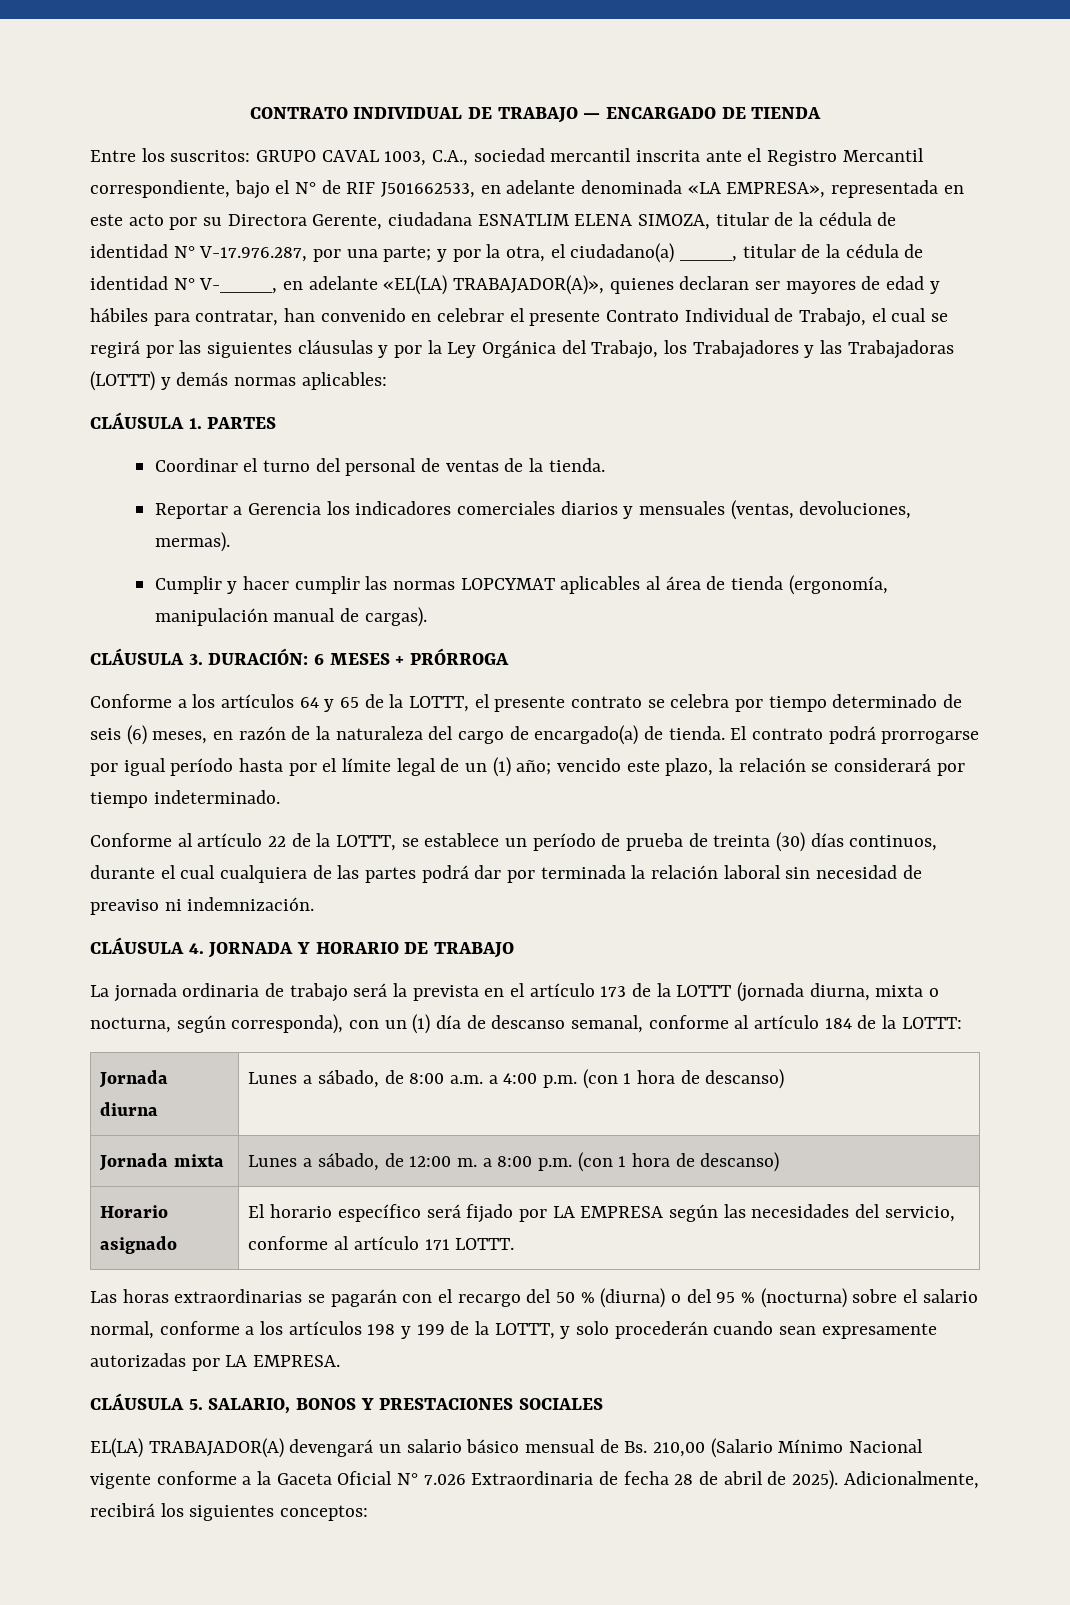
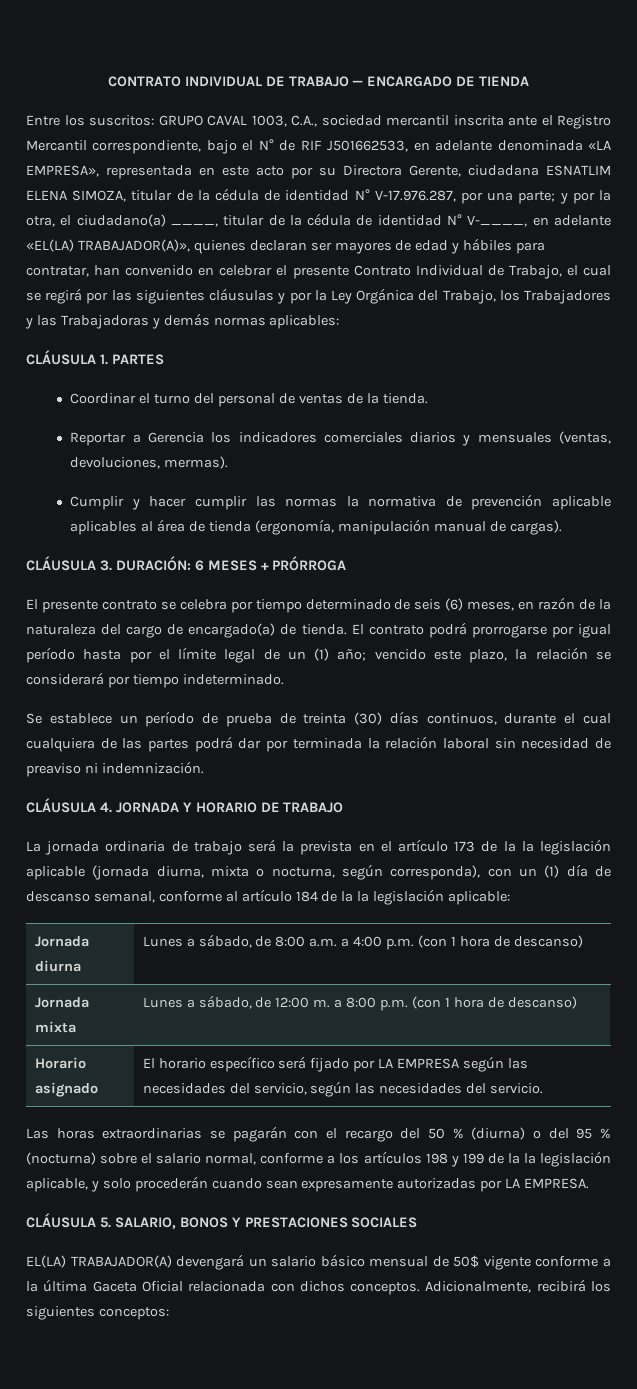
[90,371,155,391] (LOTTT) -> (149, 322) none
[460,578,555,590] LOPCYMAT -> [346,494,611,510] la normativa de prevención aplicable
[90,694,490,712] Conforme a los artículos 64 y 65 de la LOTTT, el -> [26,599,38,609] El
[90,833,419,851] Conforme al artículo 22 de la LOTTT, se -> [26,713,42,724] Se
[676,985,732,997] LOTTT -> [521,839,611,855] [26,866,85,880] la legislación aplicable
[901,1017,962,1029] LOTTT: -> [357,889,511,905] la legislación aplicable:
[248,1236,515,1250] conforme al artículo 171 LOTTT. -> [310,1081,544,1097] según las necesidades del servicio.
[494,1323,555,1339] LOTTT, -> [523,1151,611,1167] [26,1178,88,1192] la legislación aplicable,
[624,1438,924,1458] Bs. 210,00 (Salario Mínimo Nacional -> [453,1255,480,1268] 50$
(272, 1478) none -> [43,1279,88,1292] última
[397,1470,839,1490] N° 7.026 Extraordinaria de fecha 28 de abril de 2025). -> [188,1281,421,1295] relacionada con dichos conceptos.

